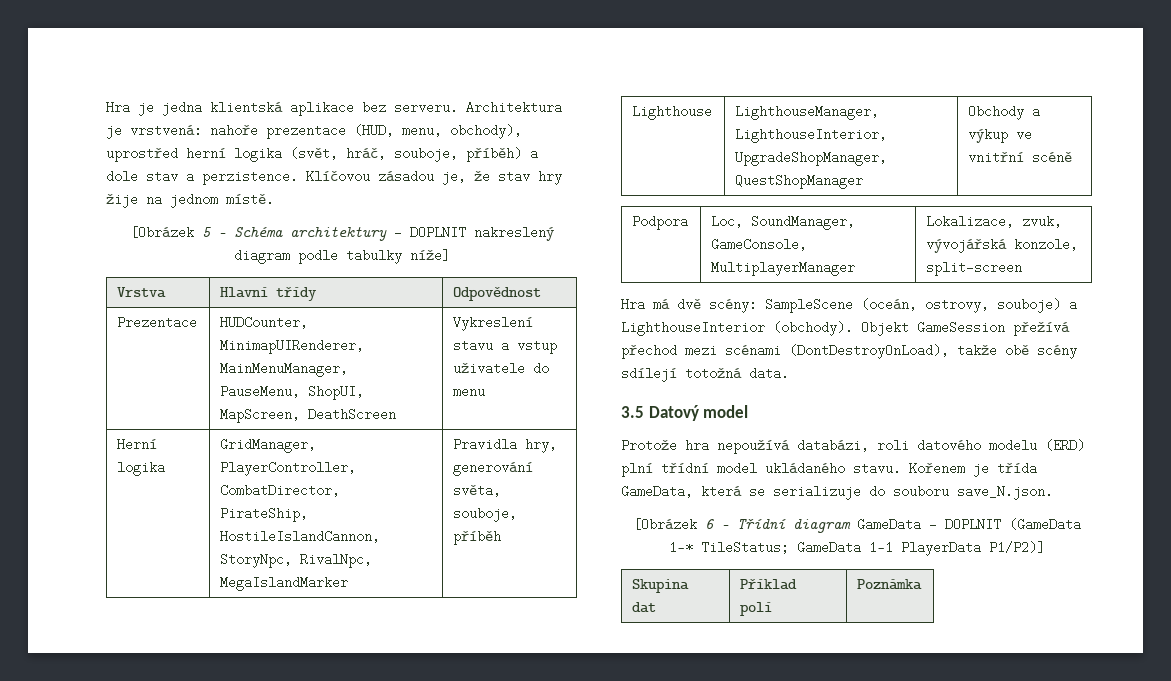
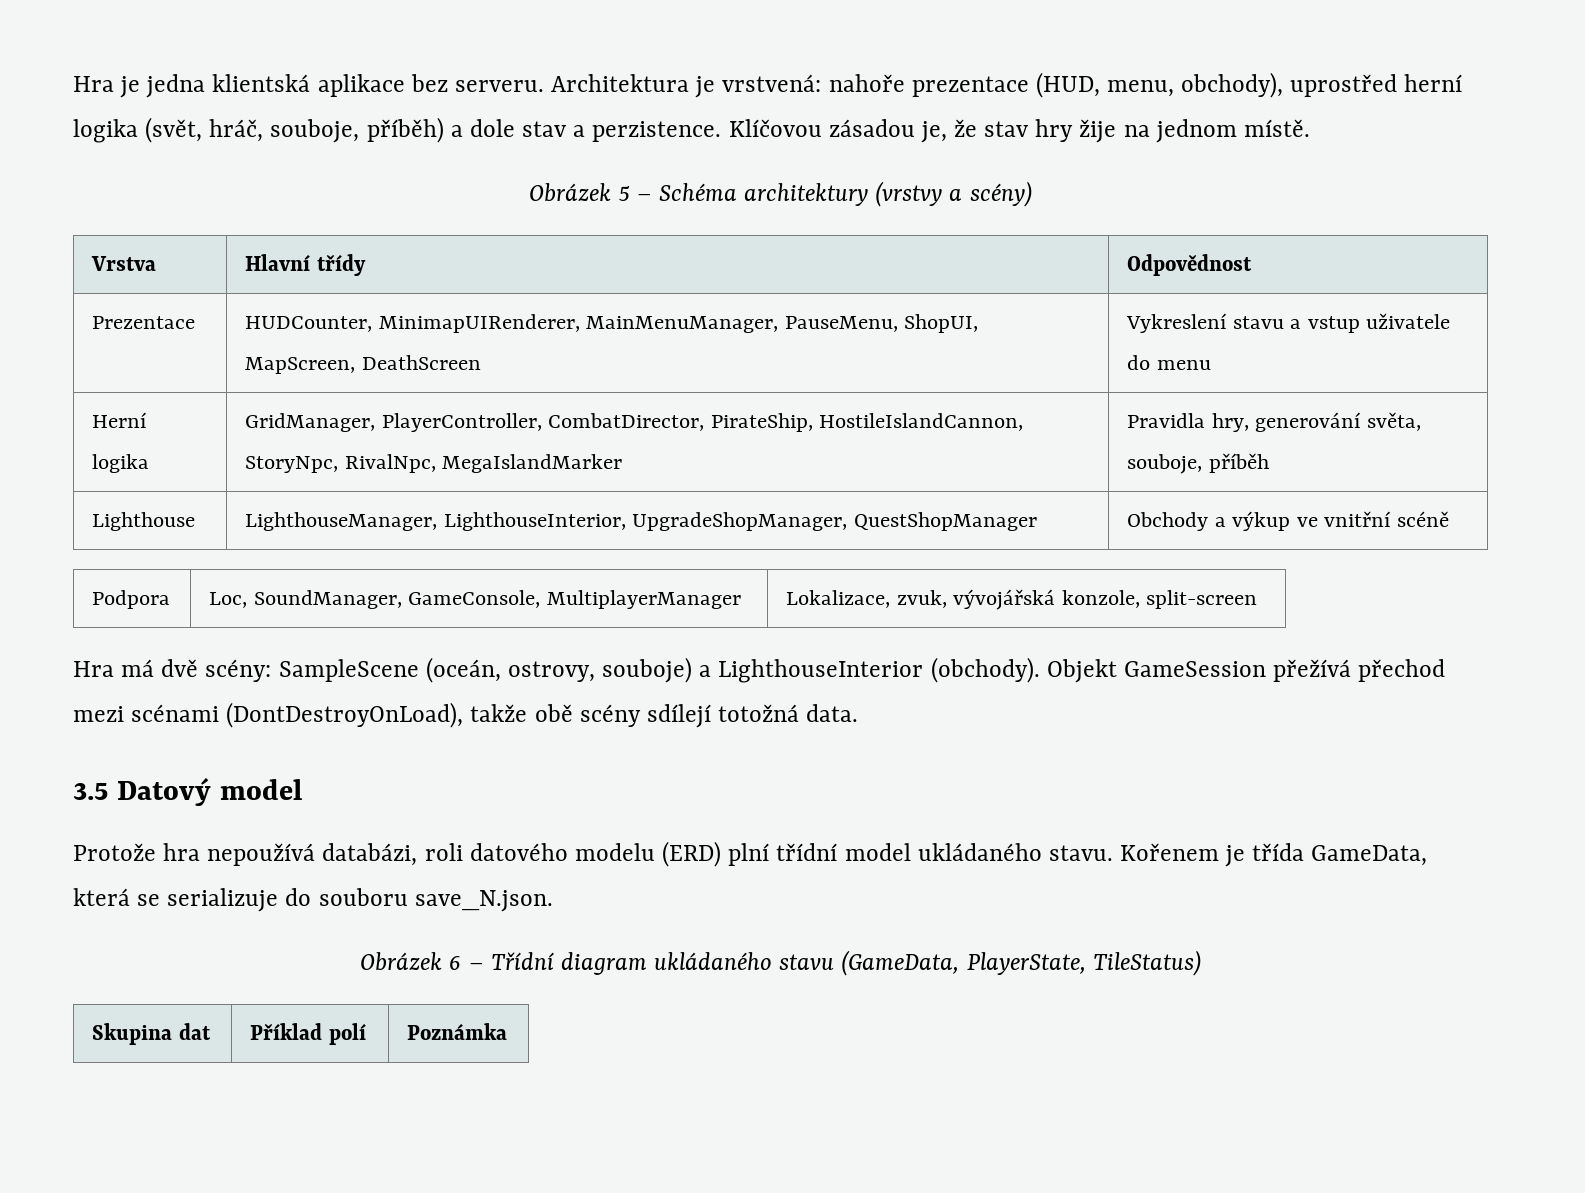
[129,226,194,239] [Obrázek -> [529,183,612,202] Obrázek
[393,226,554,241] [233,249,450,264] – DOPLNIT nakreslený diagram podle tabulky níže] -> [875,181,1032,207] (vrstvy a scény)
[632,518,697,531] [Obrázek -> [360,952,443,971] Obrázek
[856,518,1081,531] [668,541,1045,556] GameData – DOPLNIT (GameData 1—* TileStatus; GameData 1—1 PlayerData P1/P2)] -> [654,950,1201,976] ukládaného stavu (GameData, PlayerState, TileStatus)

